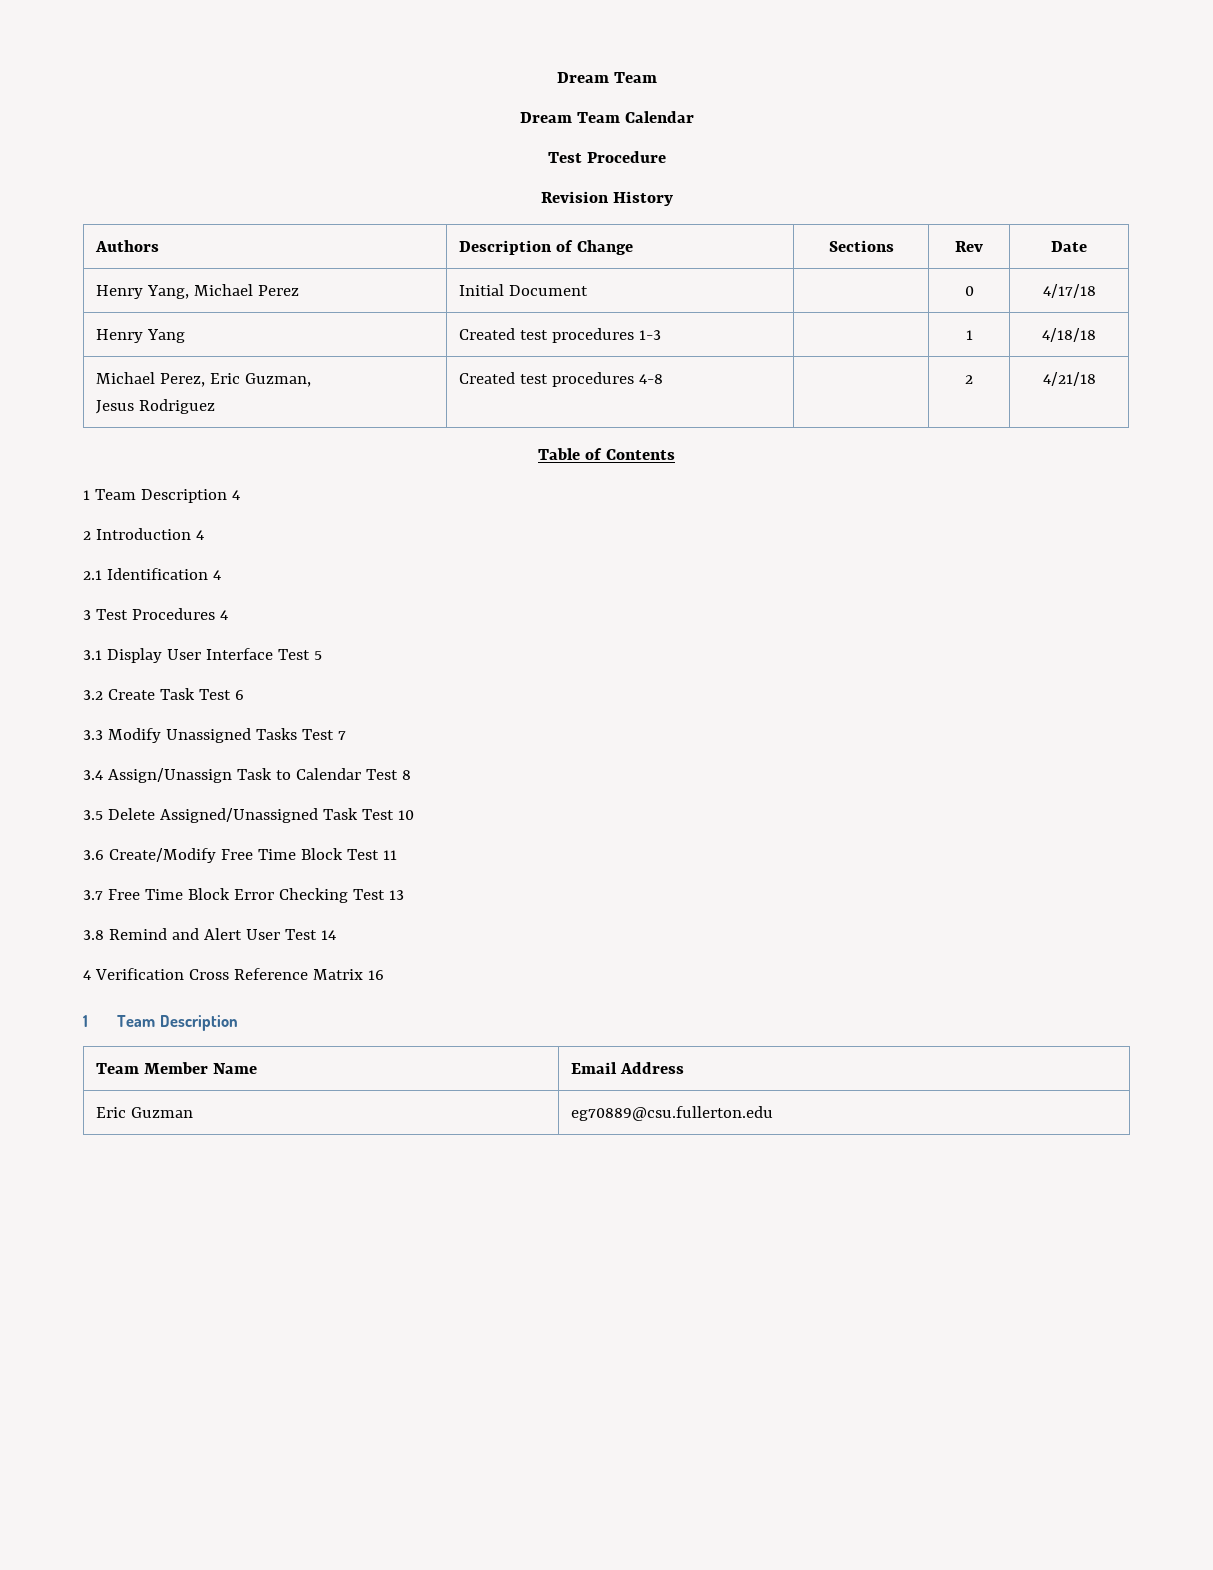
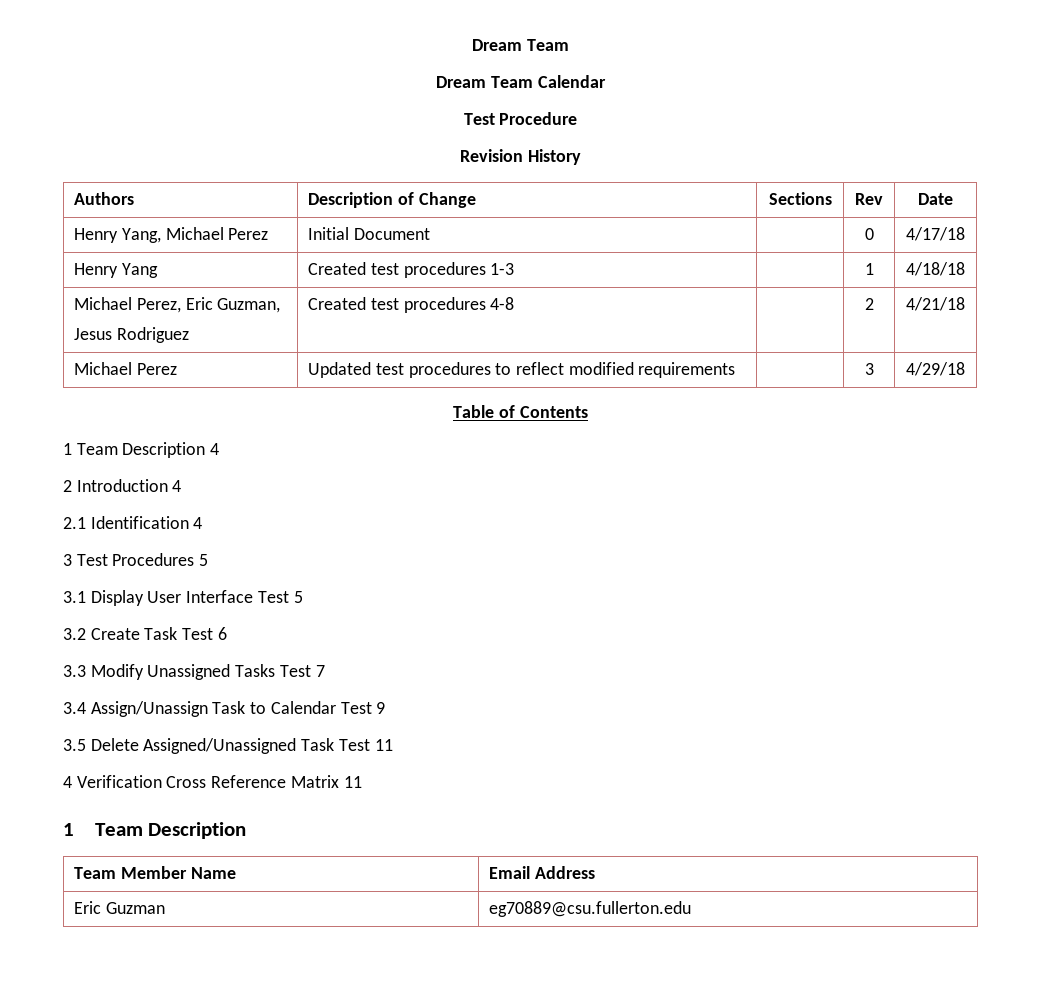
(1096, 379) none -> [74,362,177,375] [308,362,736,378] [864,363,874,375] [906,362,965,376] // Michael Perez | Updated test procedures to reflect modified requirements | | 3 | 4/29/18
[219,610,228,620] 4 -> [199,554,209,566] 5
[401,770,411,780] 8 -> [376,702,386,714] 9
[397,810,414,820] [83,848,397,863] [83,888,404,903] [83,928,336,940] 10 // 3.6 Create/Modify Free Time Block Test 11 // 3.7 Free Time Block Error Checking Test 13 // 3.8 Remind and Alert User Test 14 -> [374,739,393,751] 11
[367,970,384,980] 16 -> [343,776,362,788] 11

